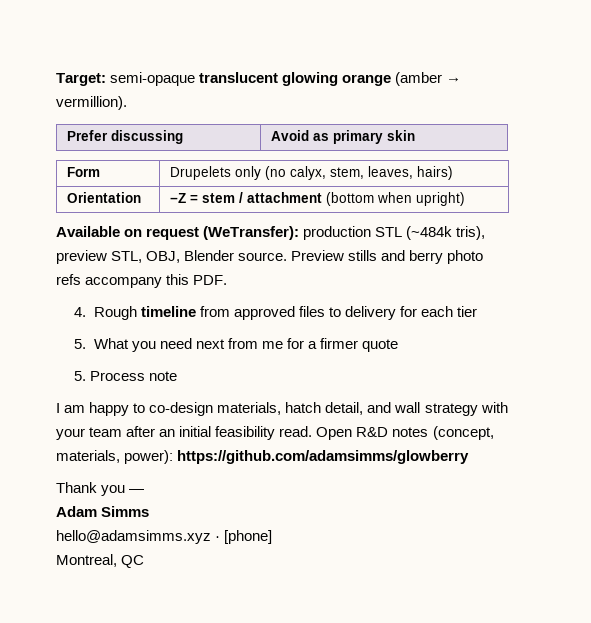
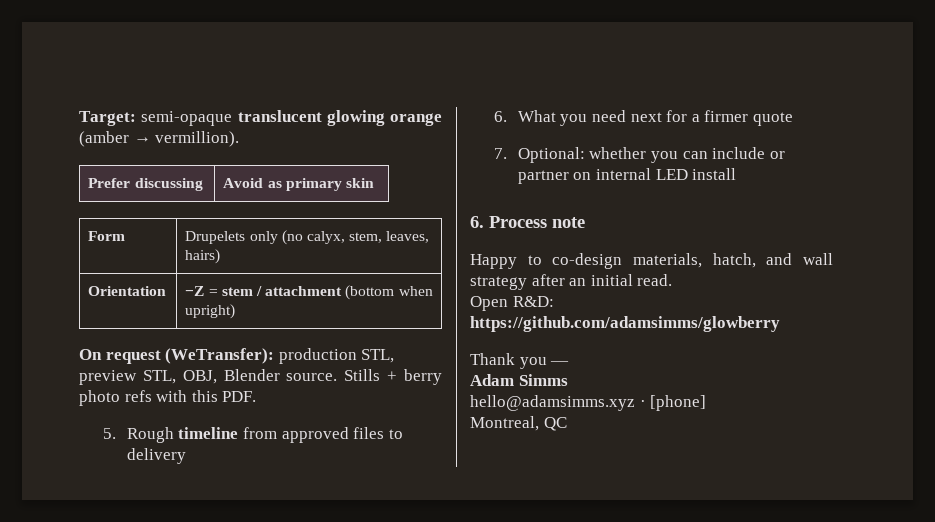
[56,226,143,237] Available on -> [79,349,102,360] On
[375,226,486,240] STL (~484k tris), -> [361,349,395,363] STL,
[291,250,406,261] Preview stills and -> [344,369,398,381] Stills +
[85,277,163,288] accompany -> [156,390,188,402] with
[74,307,87,317] 4. -> [102,428,116,439] 5.
[400,306,478,317] [74,339,87,349] for each tier // 5. -> [493,111,507,122] // 6.
[227,338,283,349] from me -> (662, 117) none
[74,371,87,381] 5. -> [493,147,785,163] [517,168,737,184] [470,216,484,228] 7. Optional: whether you can include or partner on internal LED install // 6.
[56,402,130,416] I am happy -> [470,254,517,269] Happy
[285,402,364,415] hatch detail, -> [712,253,756,268] hatch,
[480,402,508,413] [56,427,123,440] with your team -> (527, 283) none
[215,426,276,440] feasibility -> (633, 280) none
[316,426,494,440] [56,450,174,464] Open R&D notes (concept, materials, power): -> [470,296,554,311] // Open R&D:

